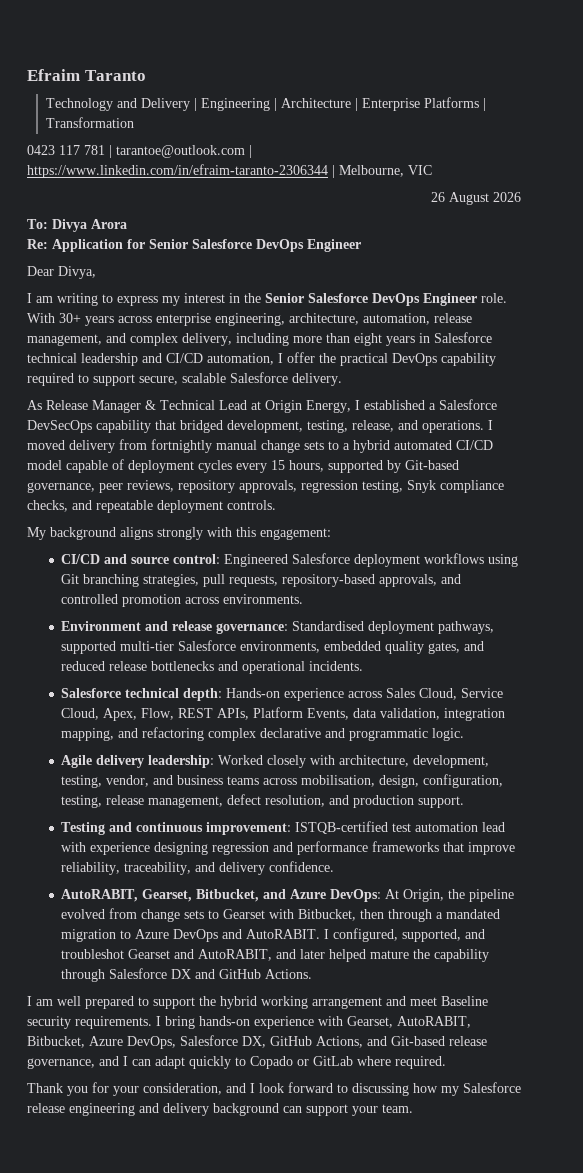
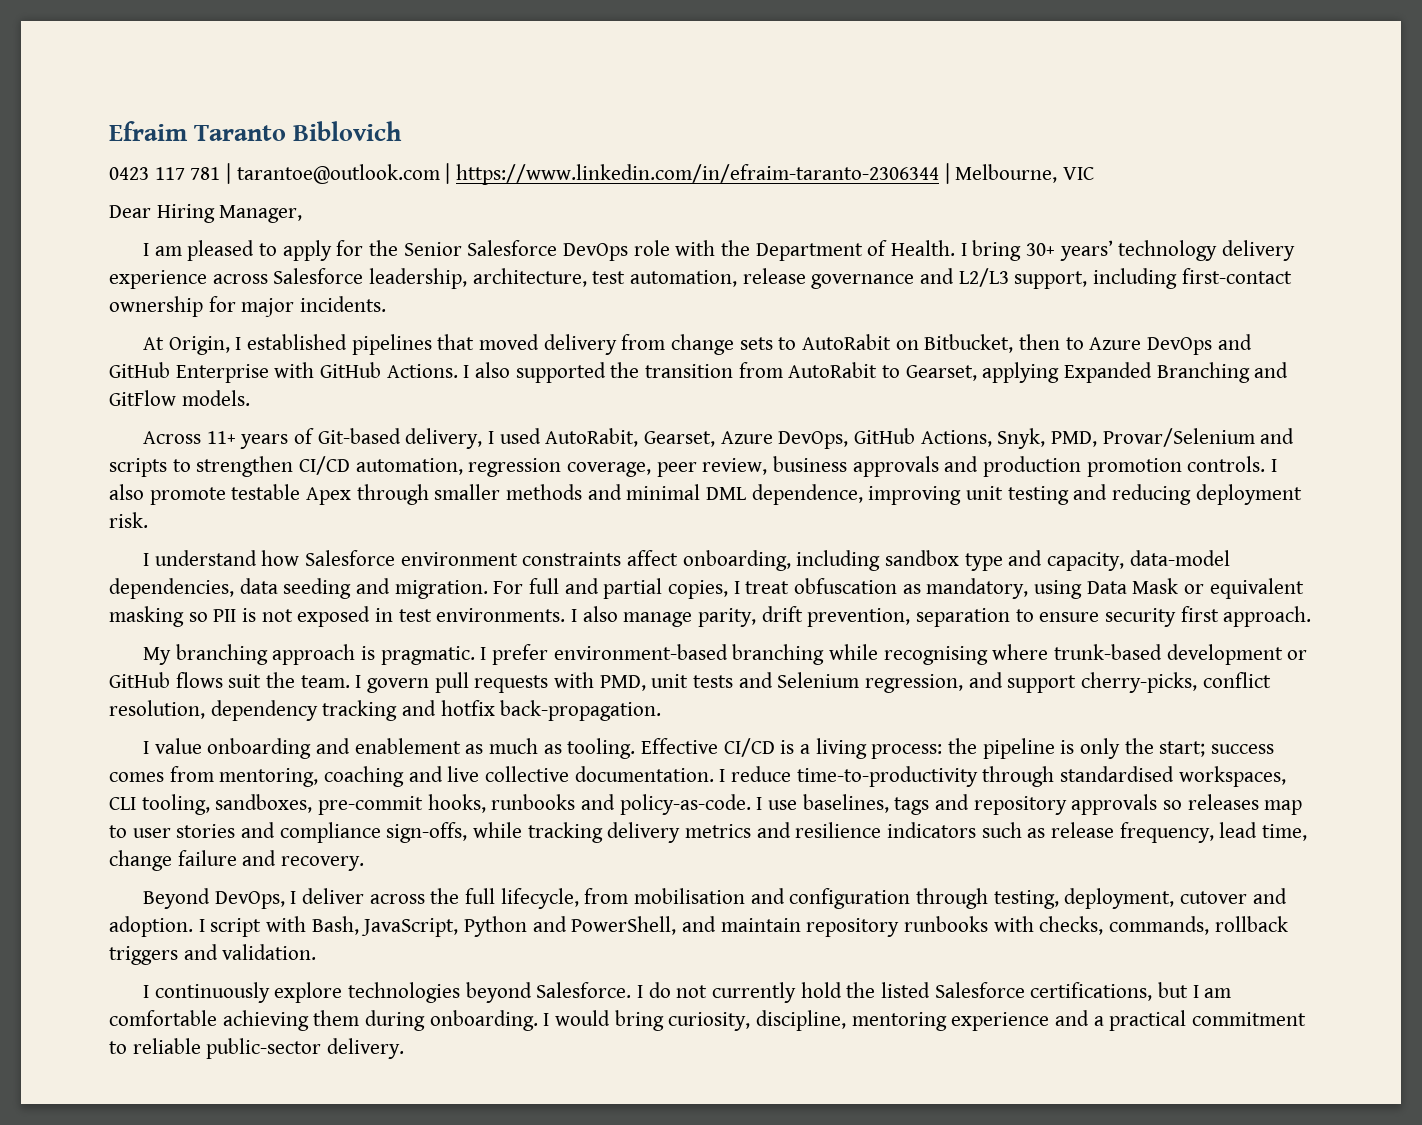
[45,97,486,111] [45,117,134,128] // Technology and Delivery | Engineering | Architecture | Enterprise Platforms | Transformation -> [293,121,402,141] Biblovich
[431,192,521,205] [27,219,127,232] [27,239,361,252] // 26 August 2026 // To: Divya Arora // Re: Application for Senior Salesforce DevOps Engineer -> (1095, 173) none
[58,266,96,279] [27,293,507,306] [27,313,472,326] [27,332,492,346] [27,352,496,366] [27,372,342,386] [27,399,497,413] [27,420,493,433] [27,439,493,453] [27,459,459,473] [27,480,504,493] [27,500,276,513] [27,527,331,540] [61,553,519,567] [61,574,462,587] [61,594,304,607] [61,621,495,634] [61,640,485,654] [61,661,364,674] [61,688,504,701] [61,707,506,721] [61,727,465,741] [61,755,490,768] [61,774,504,788] [61,794,465,808] [61,821,506,835] [61,841,516,855] [61,861,335,875] [61,889,515,902] [61,908,501,922] [61,928,486,942] [61,949,490,962] [61,968,313,982] [27,996,488,1009] [27,1016,471,1029] [27,1035,487,1049] [27,1056,446,1069] [27,1082,521,1096] [27,1103,413,1116] Divya, // I am writing to express my interest in the Senior Salesforce DevOps Engineer role. With 30+ years across enterprise engineering, architecture, automation, release management, and complex delivery, including more than eight years in Salesforce technical leadership and CI/CD automation, I offer the practical DevOps capability required to support secure, scalable Salesforce delivery. // As Release Manager & Technical Lead at Origin Energy, I established a Salesforce DevSecOps capability that bridged development, testing, release, and operations. I moved delivery from fortnightly manual change sets to a hybrid automated CI/CD model capable of deployment cycles every 15 hours, supported by Git-based governance, peer reviews, repository approvals, regression testing, Snyk compliance checks, and repeatable deployment controls. // My background aligns strongly with this engagement: // CI/CD and source control: Engineered Salesforce deployment workflows using Git branching strategies, pull requests, repository-based approvals, and controlled promotion across environments. // Environment and release governance: Standardised deployment pathways, supported multi-tier Salesforce environments, embedded quality gates, and reduced release bottlenecks and operational incidents. // Salesforce technical depth: Hands-on experience across Sales Cloud, Service Cloud, Apex, Flow, REST APIs, Platform Events, data validation, integration mapping, and refactoring complex declarative and programmatic logic. // Agile delivery leadership: Worked closely with architecture, development, testing, vendor, and business teams across mobilisation, design, configuration, testing, release management, defect resolution, and production support. // Testing and continuous improvement: ISTQB-certified test automation lead with experience designing regression and performance frameworks that improve reliability, traceability, and delivery confidence. // AutoRABIT, Gearset, Bitbucket, and Azure DevOps: At Origin, the pipeline evolved from change sets to Gearset with Bitbucket, then through a mandated migration to Azure DevOps and AutoRABIT. I configured, supported, and troubleshot Gearset and AutoRABIT, and later helped mature the capability through Salesforce DX and GitHub Actions. // I am well prepared to support the hybrid working arrangement and meet Baseline security requirements. I bring hands-on experience with Gearset, AutoRABIT, Bitbucket, Azure DevOps, Salesforce DX, GitHub Actions, and Git-based release governance, and I can adapt quickly to Copado or GitLab where required. // Thank you for your consideration, and I look forward to discussing how my Salesforce release engineering and delivery background can support your team. -> [156,204,303,223] [142,240,1295,261] [109,268,1292,289] [109,296,387,317] [142,334,1252,355] [109,362,1289,383] [109,390,250,406] [142,428,1295,449] [109,456,1278,477] [109,484,1302,505] [109,512,148,528] [142,550,1230,571] [109,578,1304,599] [109,606,1312,627] [142,644,1308,665] [109,672,1271,693] [109,700,662,721] [142,738,1274,759] [109,766,1286,787] [109,794,1303,815] [109,822,1308,843] [109,850,365,871] [142,888,1287,909] [109,916,1288,937] [109,944,317,965] [142,982,1232,1003] [109,1010,1307,1031] [109,1038,405,1059] Hiring Manager, // I am pleased to apply for the Senior Salesforce DevOps role with the Department of Health. I bring 30+ years’ technology delivery experience across Salesforce leadership, architecture, test automation, release governance and L2/L3 support, including first-contact ownership for major incidents. // At Origin, I established pipelines that moved delivery from change sets to AutoRabit on Bitbucket, then to Azure DevOps and GitHub Enterprise with GitHub Actions. I also supported the transition from AutoRabit to Gearset, applying Expanded Branching and GitFlow models. // Across 11+ years of Git-based delivery, I used AutoRabit, Gearset, Azure DevOps, GitHub Actions, Snyk, PMD, Provar/Selenium and scripts to strengthen CI/CD automation, regression coverage, peer review, business approvals and production promotion controls. I also promote testable Apex through smaller methods and minimal DML dependence, improving unit testing and reducing deployment risk. // I understand how Salesforce environment constraints affect onboarding, including sandbox type and capacity, data-model dependencies, data seeding and migration. For full and partial copies, I treat obfuscation as mandatory, using Data Mask or equivalent masking so PII is not exposed in test environments. I also manage parity, drift prevention, separation to ensure security first approach. // My branching approach is pragmatic. I prefer environment-based branching while recognising where trunk-based development or GitHub flows suit the team. I govern pull requests with PMD, unit tests and Selenium regression, and support cherry-picks, conflict resolution, dependency tracking and hotfix back-propagation. // I value onboarding and enablement as much as tooling. Effective CI/CD is a living process: the pipeline is only the start; success comes from mentoring, coaching and live collective documentation. I reduce time-to-productivity through standardised workspaces, CLI tooling, sandboxes, pre-commit hooks, runbooks and policy-as-code. I use baselines, tags and repository approvals so releases map to user stories and compliance sign-offs, while tracking delivery metrics and resilience indicators such as release frequency, lead time, change failure and recovery. // Beyond DevOps, I deliver across the full lifecycle, from mobilisation and configuration through testing, deployment, cutover and adoption. I script with Bash, JavaScript, Python and PowerShell, and maintain repository runbooks with checks, commands, rollback triggers and validation. // I continuously explore technologies beyond Salesforce. I do not currently hold the listed Salesforce certifications, but I am comfortable achieving them during onboarding. I would bring curiosity, discipline, mentoring experience and a practical commitment to reliable public-sector delivery.

